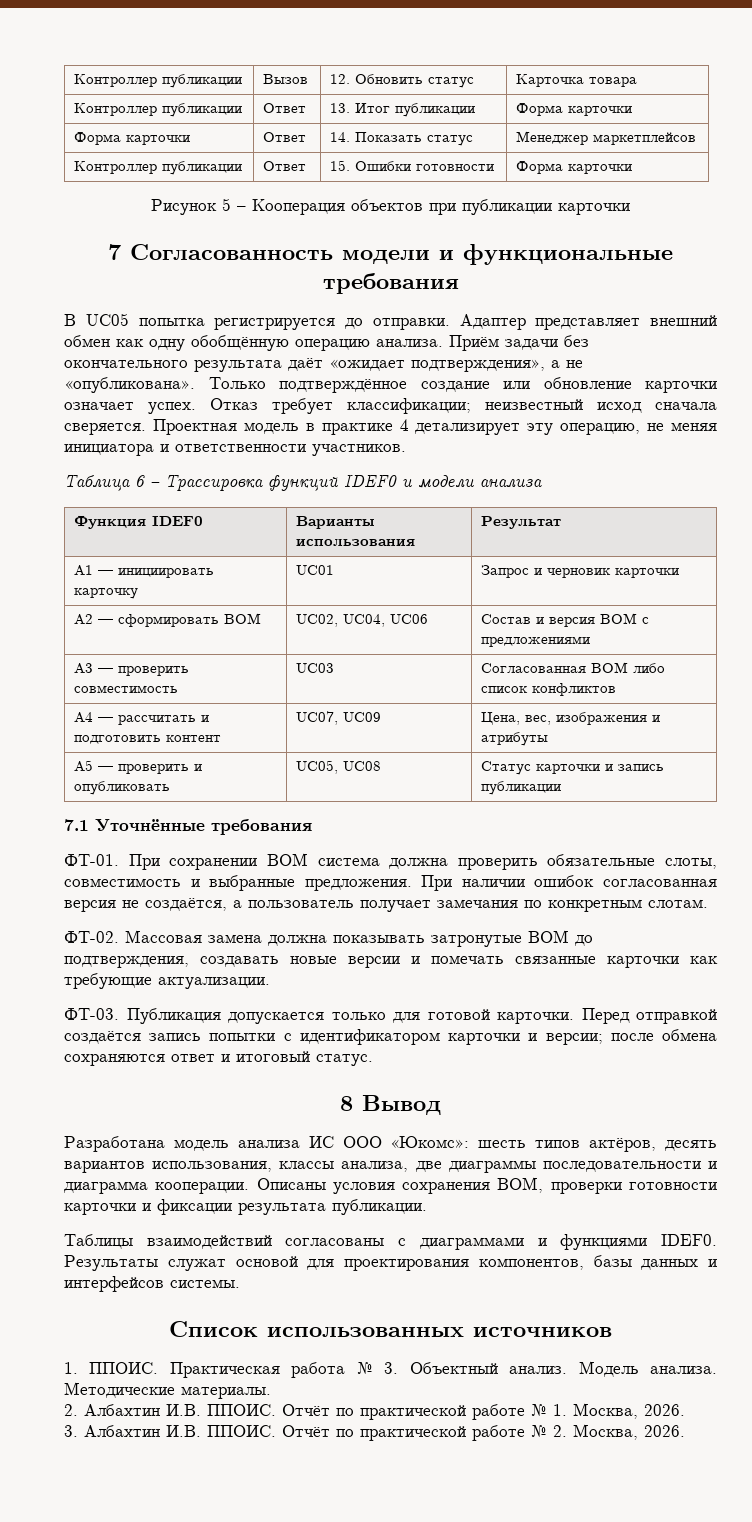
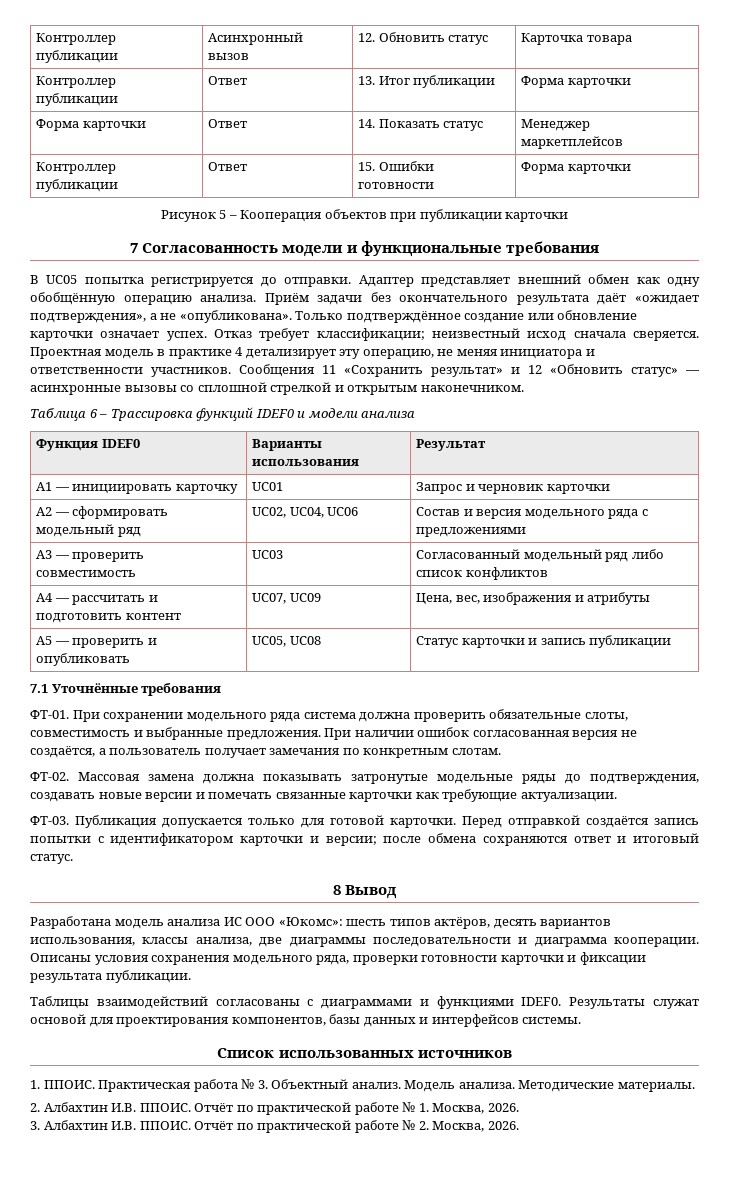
[74,74,243,88] [263,74,309,84] Контроллер публикации | Вызов -> [36,33,117,45] [36,50,119,63] [208,32,304,45] [208,53,250,60] Контроллер публикации | Асинхронный вызов
(406, 450) none -> [239,364,700,377] [30,382,524,395] Сообщения 11 «Сохранить результат» и 12 «Обновить статус» — асинхронные вызовы со сплошной стрелкой и открытым наконечником.
[224,613,262,624] BOM -> [36,524,141,537] модельный ряд
[600,613,638,624] BOM -> [524,509,639,519] модельного ряда
[481,662,629,673] Согласованная BOM -> [416,549,629,562] Согласованный модельный ряд
[266,853,308,866] BOM -> [186,712,301,722] модельного ряда
[528,930,569,943] BOM -> [437,774,556,784] модельные ряды
[497,1177,544,1193] BOM, -> [232,955,350,965] модельного ряда,

